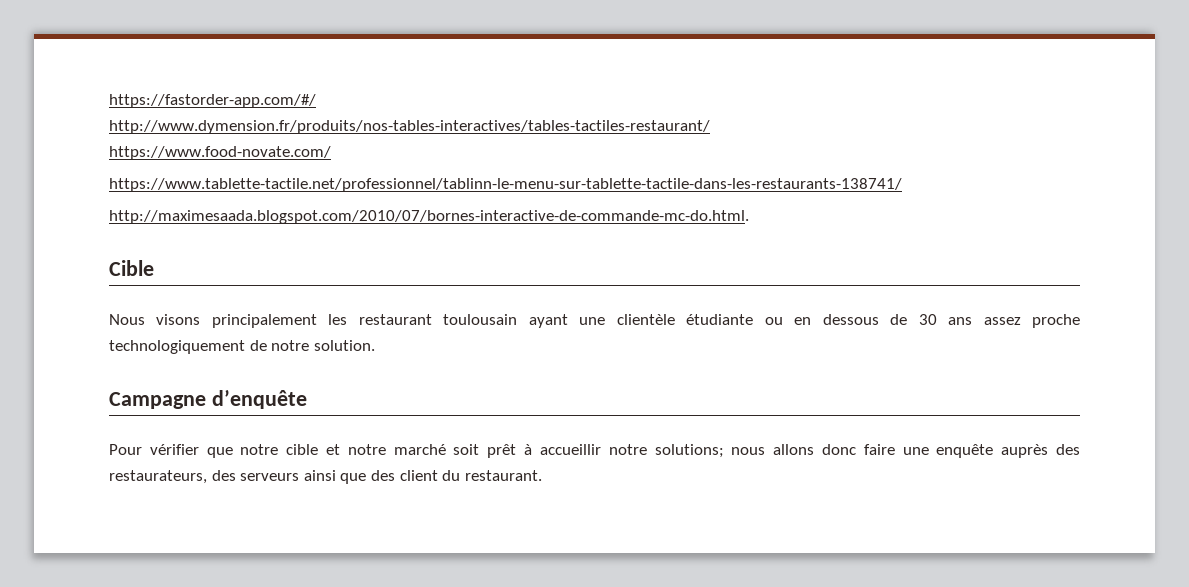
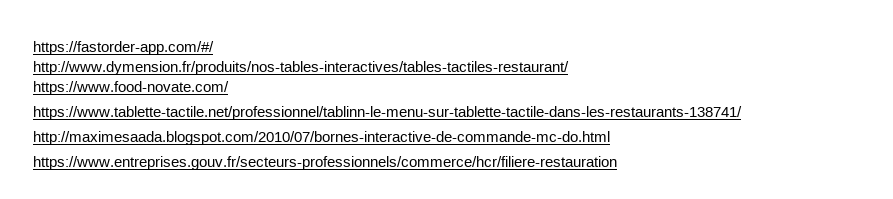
[109,210,749,224] [109,260,154,276] [109,314,1080,328] [109,340,375,354] [109,390,307,409] [109,444,1081,458] [109,470,542,484] http://maximesaada.blogspot.com/2010/07/bornes-interactive-de-commande-mc-do.html. // Cible // Nous visons principalement les restaurant toulousain ayant une clientèle étudiante ou en dessous de 30 ans assez proche technologiquement de notre solution. // Campagne d’enquête // Pour vérifier que notre cible et notre marché soit prêt à accueillir notre solutions; nous allons donc faire une enquête auprès des restaurateurs, des serveurs ainsi que des client du restaurant. -> [33,131,610,145] [33,156,617,170] http://maximesaada.blogspot.com/2010/07/bornes-interactive-de-commande-mc-do.html // https://www.entreprises.gouv.fr/secteurs-professionnels/commerce/hcr/filiere-restauration

